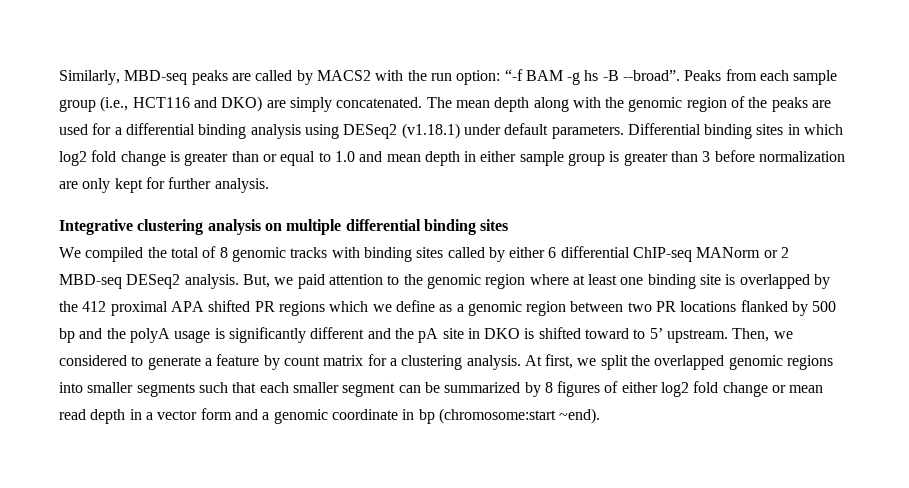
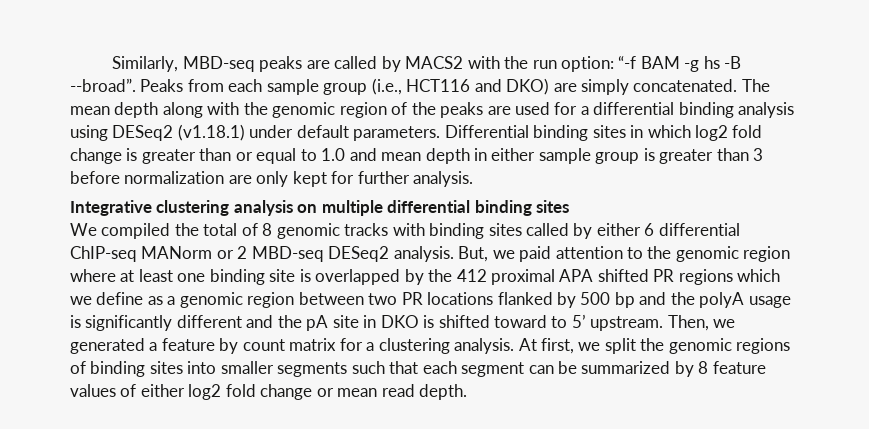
[59,355,201,370] considered to generate -> [70,338,145,354] generated
[654,355,725,370] overlapped -> (665, 344) none
(834, 362) none -> [70,361,183,377] of binding sites
[292,382,339,393] smaller -> (457, 367) none
[557,381,601,397] figures -> [712,361,766,374] [70,384,116,397] feature values
[90,408,601,424] depth in a vector form and a genomic coordinate in bp (chromosome:start ~end). -> [419,384,468,400] depth.

